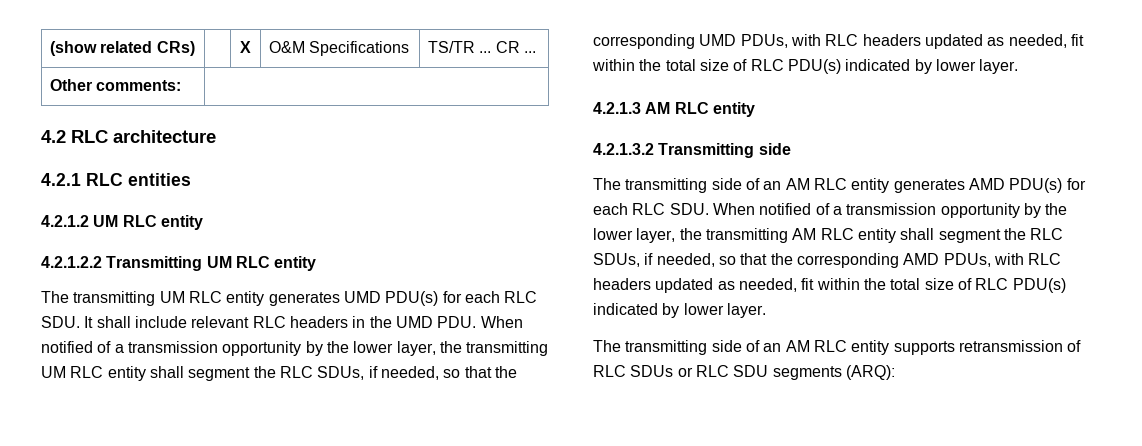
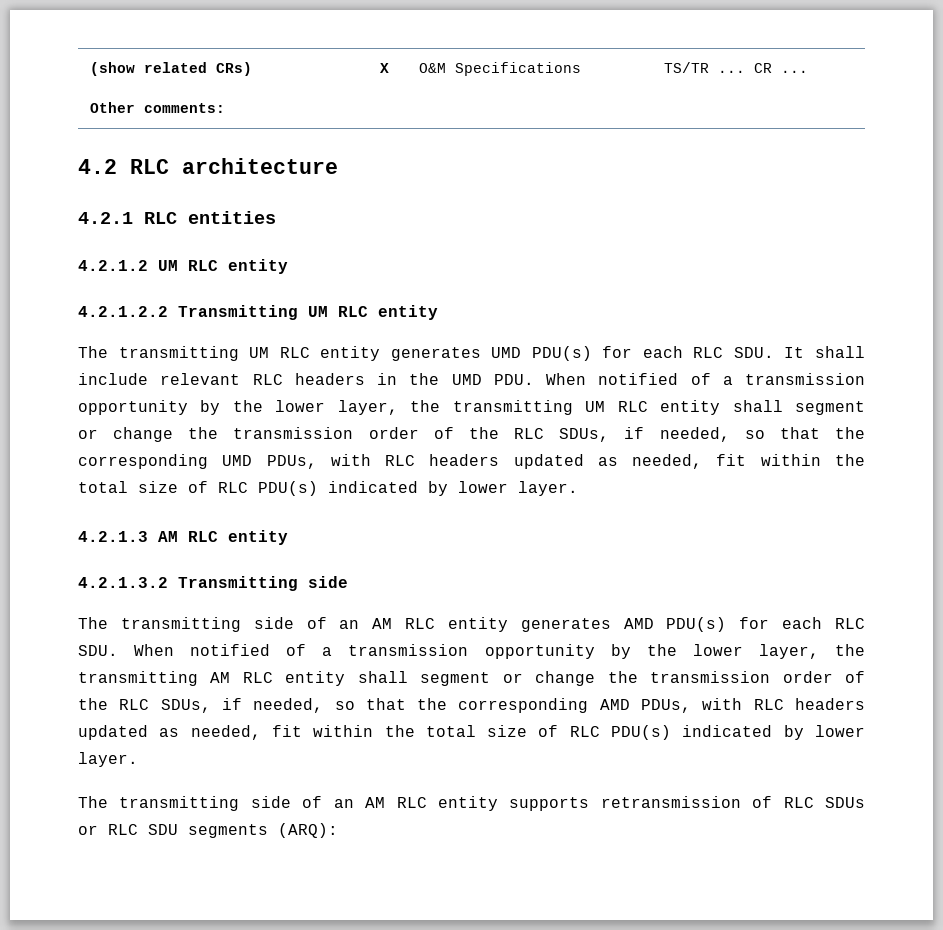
(251, 374) none -> [78,427,454,442] or change the transmission order of
(1001, 236) none -> [502,671,866,686] or change the transmission order of

